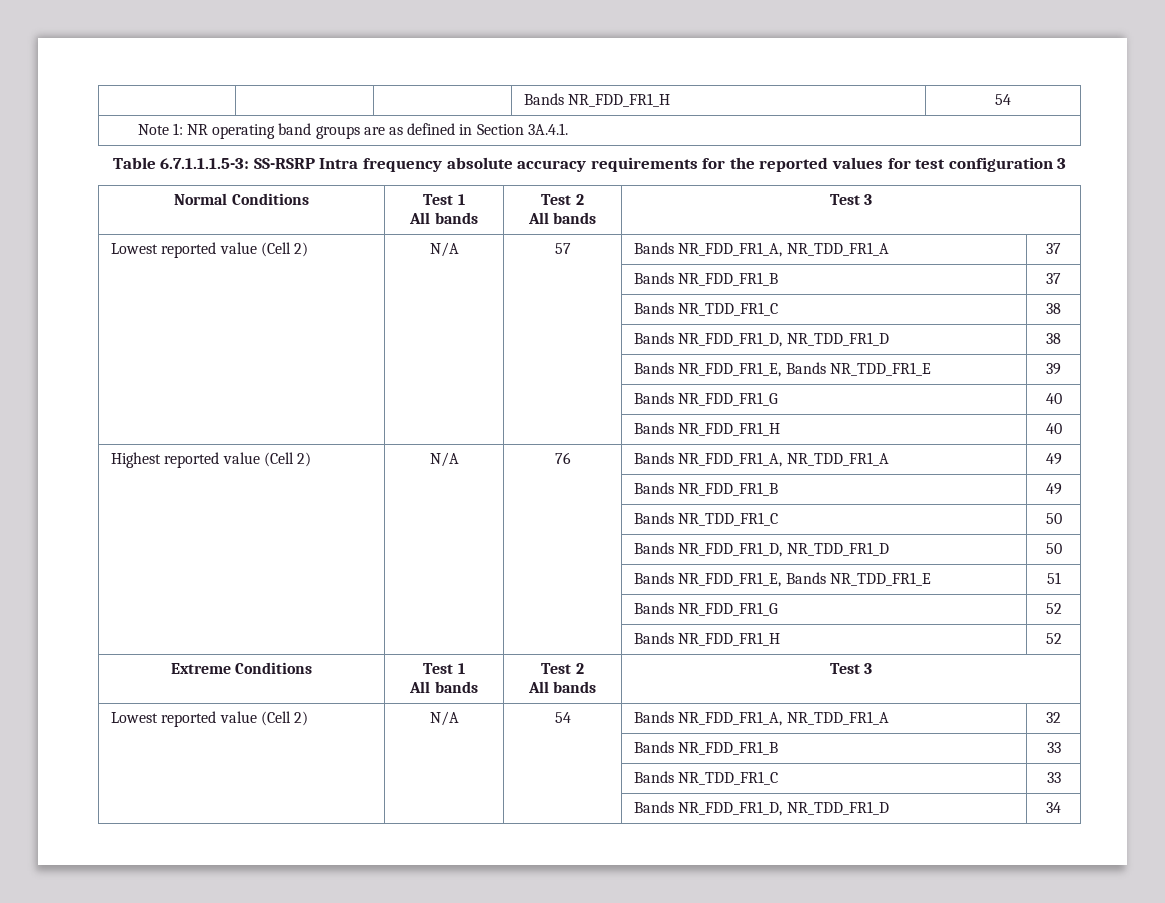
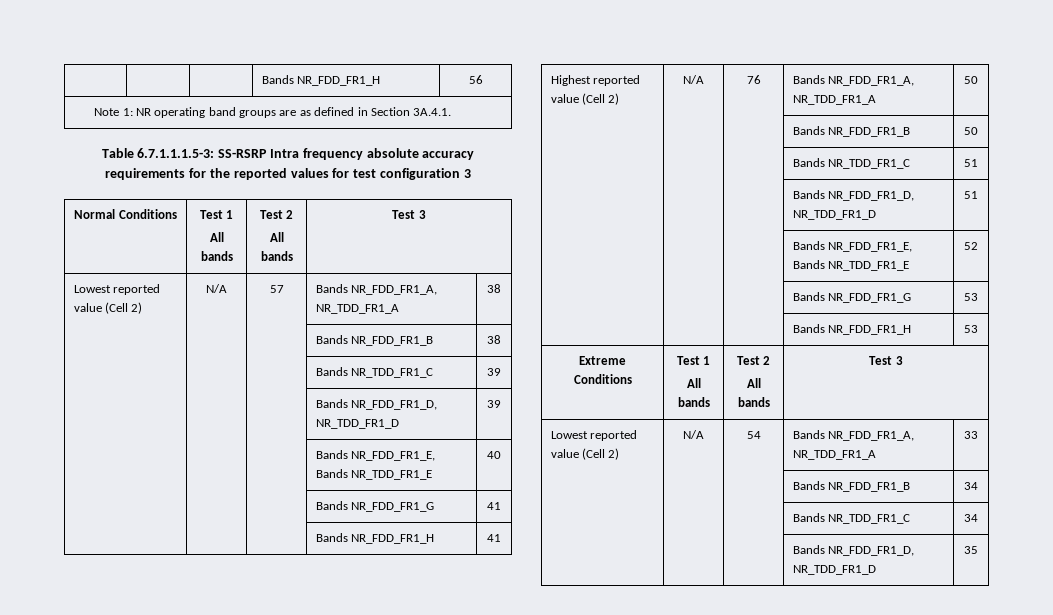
[524,93,671,107] [995,94,1011,105] | | | Bands NR_FDD_FR1_H | 54 -> [261,75,380,86] [468,75,483,84] | | | Bands NR_FDD_FR1_H | 56
[1046,243,1061,254] [634,272,779,286] [1046,273,1061,284] [634,302,779,316] [1046,303,1061,314] [634,332,889,347] [1046,333,1061,344] [634,362,931,377] [1046,363,1061,375] [634,392,779,406] [1045,393,1062,404] [634,422,781,436] [1045,423,1062,434] 37 // | | | Bands NR_FDD_FR1_B | 37 // | | | Bands NR_TDD_FR1_C | 38 // | | | Bands NR_FDD_FR1_D, NR_TDD_FR1_D | 38 // | | | Bands NR_FDD_FR1_E, Bands NR_TDD_FR1_E | 39 // | | | Bands NR_FDD_FR1_G | 40 // | | | Bands NR_FDD_FR1_H | 40 -> [487,284,501,293] [315,335,433,346] [487,335,501,344] [315,367,433,378] [487,368,501,376] [315,399,437,410] [315,419,399,429] [487,400,501,408] [315,450,435,461] [315,469,432,480] [487,451,501,459] [315,501,434,512] [487,502,501,510] [315,533,434,544] [487,534,501,542] 38 // | | | Bands NR_FDD_FR1_B | 38 // | | | Bands NR_TDD_FR1_C | 39 // | | | Bands NR_FDD_FR1_D, NR_TDD_FR1_D | 39 // | | | Bands NR_FDD_FR1_E, Bands NR_TDD_FR1_E | 40 // | | | Bands NR_FDD_FR1_G | 41 // | | | Bands NR_FDD_FR1_H | 41
[1045,453,1062,465] [634,482,779,496] [1045,483,1062,495] [634,512,779,526] [1045,513,1062,524] [634,542,889,557] [1045,543,1062,554] [634,572,931,587] [1046,572,1061,584] [634,602,779,616] [1045,603,1062,614] [634,632,781,646] [1045,633,1062,644] 49 // | | | Bands NR_FDD_FR1_B | 49 // | | | Bands NR_TDD_FR1_C | 50 // | | | Bands NR_FDD_FR1_D, NR_TDD_FR1_D | 50 // | | | Bands NR_FDD_FR1_E, Bands NR_TDD_FR1_E | 51 // | | | Bands NR_FDD_FR1_G | 52 // | | | Bands NR_FDD_FR1_H | 52 -> [964,76,978,84] [792,126,910,137] [964,127,978,135] [792,158,910,169] [964,159,978,167] [792,190,914,201] [792,210,876,220] [964,191,978,199] [792,241,912,252] [792,260,909,271] [964,242,978,250] [792,292,911,303] [964,293,978,301] [792,324,911,335] [964,325,978,333] 50 // | | | Bands NR_FDD_FR1_B | 50 // | | | Bands NR_TDD_FR1_C | 51 // | | | Bands NR_FDD_FR1_D, NR_TDD_FR1_D | 51 // | | | Bands NR_FDD_FR1_E, Bands NR_TDD_FR1_E | 52 // | | | Bands NR_FDD_FR1_G | 53 // | | | Bands NR_FDD_FR1_H | 53
[1046,712,1061,723] [634,741,779,755] [1046,742,1061,753] [634,771,779,785] [1046,772,1061,783] [634,801,889,816] [1046,802,1061,813] 32 // | | | Bands NR_FDD_FR1_B | 33 // | | | Bands NR_TDD_FR1_C | 33 // | | | Bands NR_FDD_FR1_D, NR_TDD_FR1_D | 34 -> [964,431,978,439] [792,481,910,492] [964,482,978,490] [792,513,910,524] [964,514,978,522] [792,545,914,556] [792,565,876,575] [964,546,978,554] 33 // | | | Bands NR_FDD_FR1_B | 34 // | | | Bands NR_TDD_FR1_C | 34 // | | | Bands NR_FDD_FR1_D, NR_TDD_FR1_D | 35

